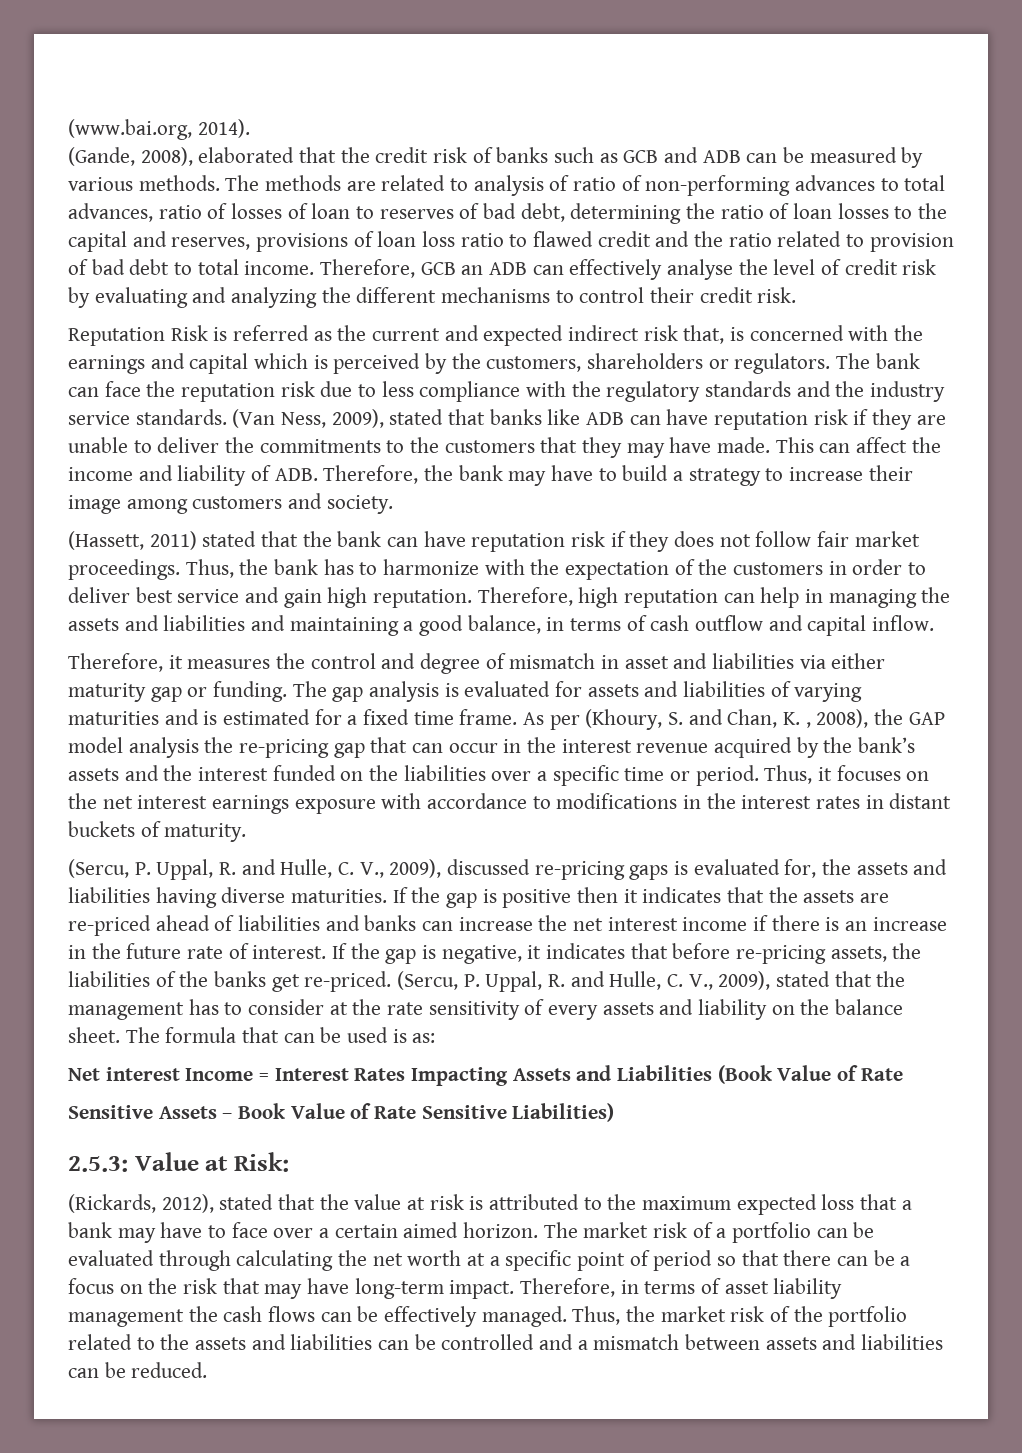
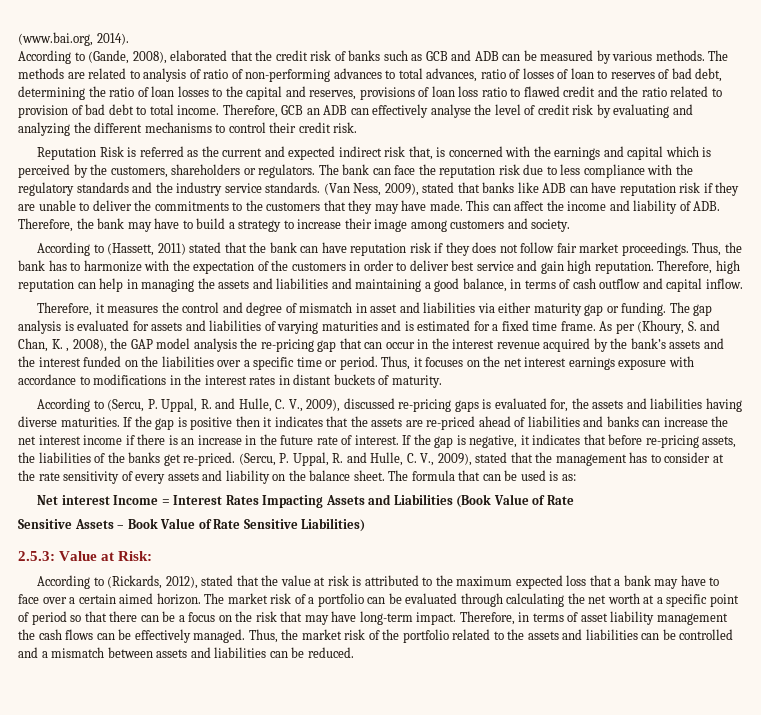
(250, 128) none -> [18,50,85,64] According to
(393, 504) none -> [36,242,104,256] According to
(247, 832) none -> [36,398,104,412] According to
(289, 1162) none -> [36,575,104,589] According to

